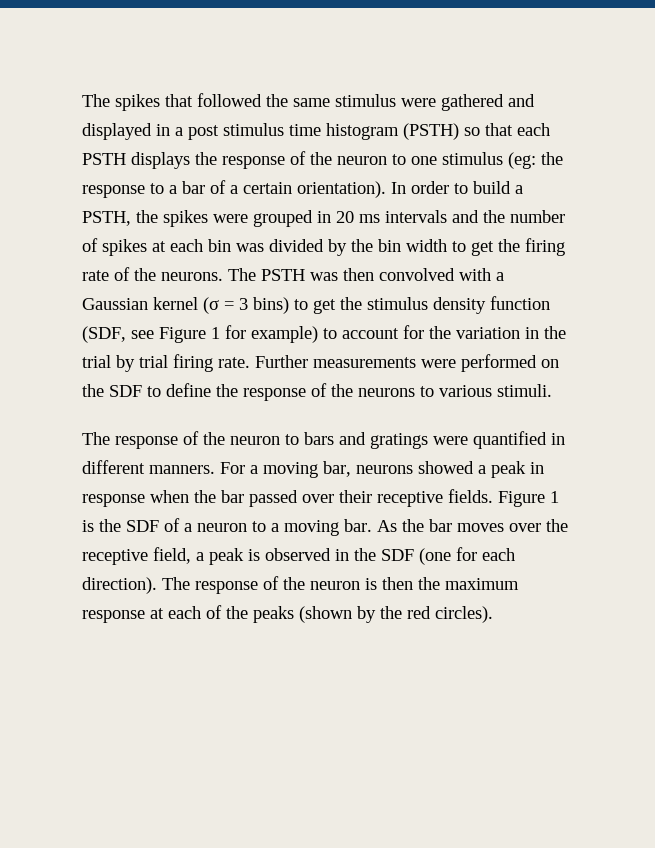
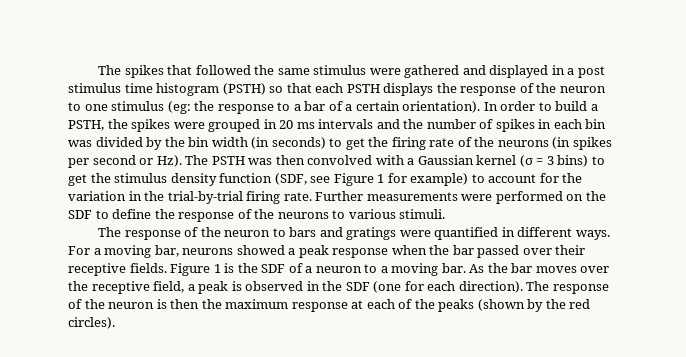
[152,241,166,252] at -> [538,119,552,129] in
(447, 245) none -> [251,137,326,149] (in seconds)
[161,272,223,281] neurons. -> [497,137,612,150] [68,155,182,168] neurons (in spikes per second or Hz).
[82,355,168,372] trial by trial -> [167,191,243,204] trial-by-trial
[149,465,215,474] manners. -> [575,230,610,240] ways.
[530,462,544,474] in -> (329, 251) none

